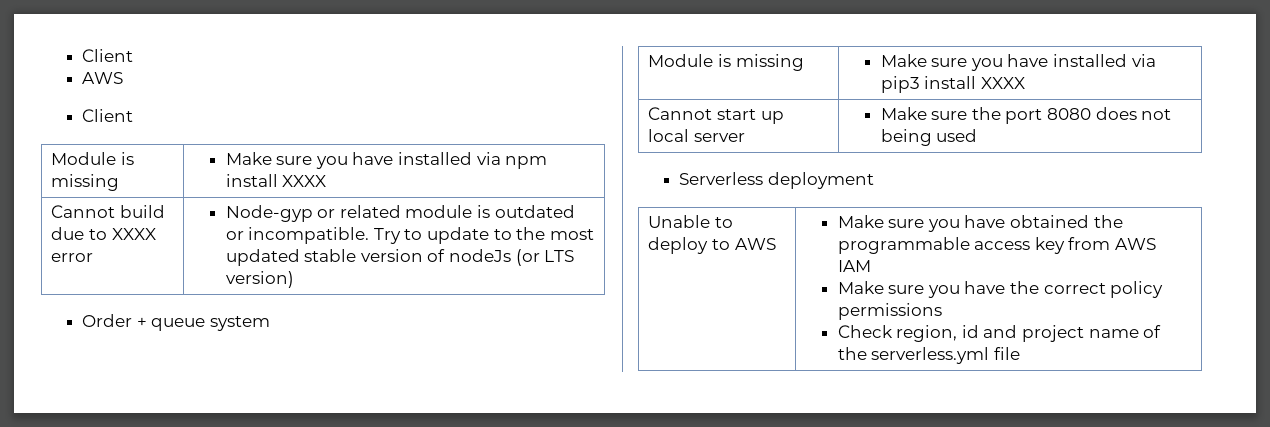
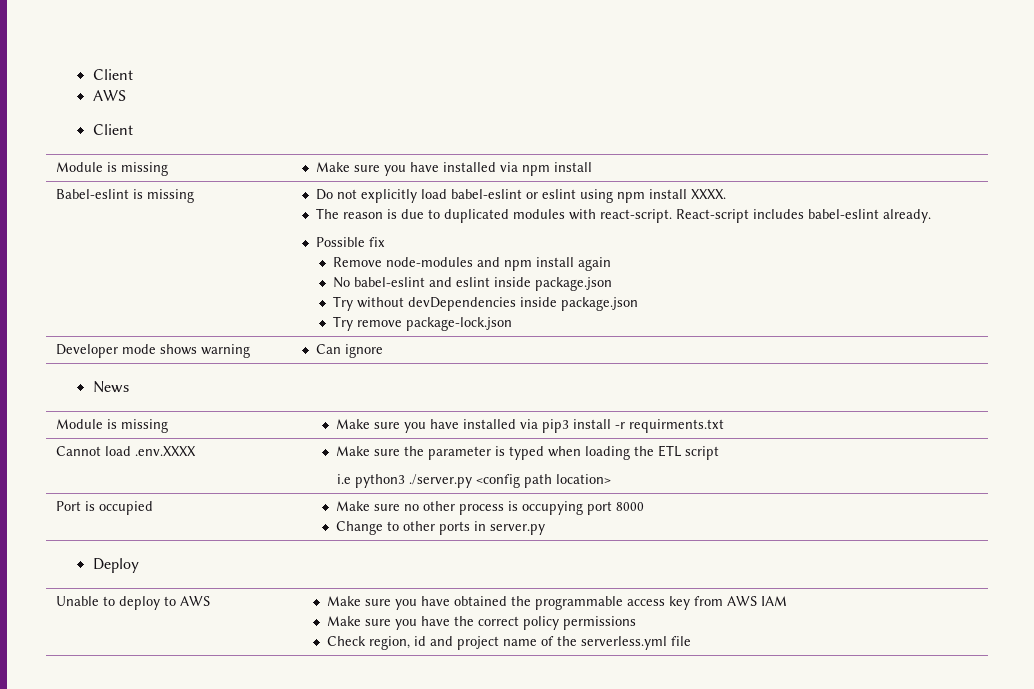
[282,175,327,187] [51,205,165,218] [51,227,156,240] [51,253,94,262] [225,205,575,222] [225,227,594,244] [225,249,575,266] [225,271,294,288] [82,314,271,331] XXXX // Cannot build due to XXXX error | Node-gyp or related module is outdated or incompatible. Try to update to the most updated stable version of nodeJs (or LTS version) // Order + queue system -> [55,189,194,203] [315,189,726,203] [315,208,931,223] [315,237,385,247] [333,257,612,271] [333,277,613,291] [333,296,639,311] [333,316,513,331] [55,344,250,358] [315,344,383,358] [92,381,129,393] // Babel-eslint is missing | Do not explicitly load babel-eslint or eslint using npm install XXXX. // The reason is due to duplicated modules with react-script. React-script includes babel-eslint already. // Possible fix // Remove node-modules and npm install again // No babel-eslint and eslint inside package.json // Try without devDependencies inside package.json // Try remove package-lock.json // Developer mode shows warning | Can ignore // News
[980,77,1025,89] [648,107,784,124] [648,129,745,142] XXXX // Cannot start up local server -> [614,419,724,433] [55,446,196,456] -r requirments.txt // Cannot load .env.XXXX
[1005,107,1172,124] [880,129,978,146] [679,172,874,189] port 8080 does not being used // Serverless deployment -> [427,445,719,460] [337,474,612,488] [55,501,153,515] [335,501,644,515] [335,521,545,535] [92,558,139,573] parameter is typed when loading the ETL script // i.e python3 ./server.py <config path location> // Port is occupied | Make sure no other process is occupying port 8000 // Change to other ports in server.py // Deploy

